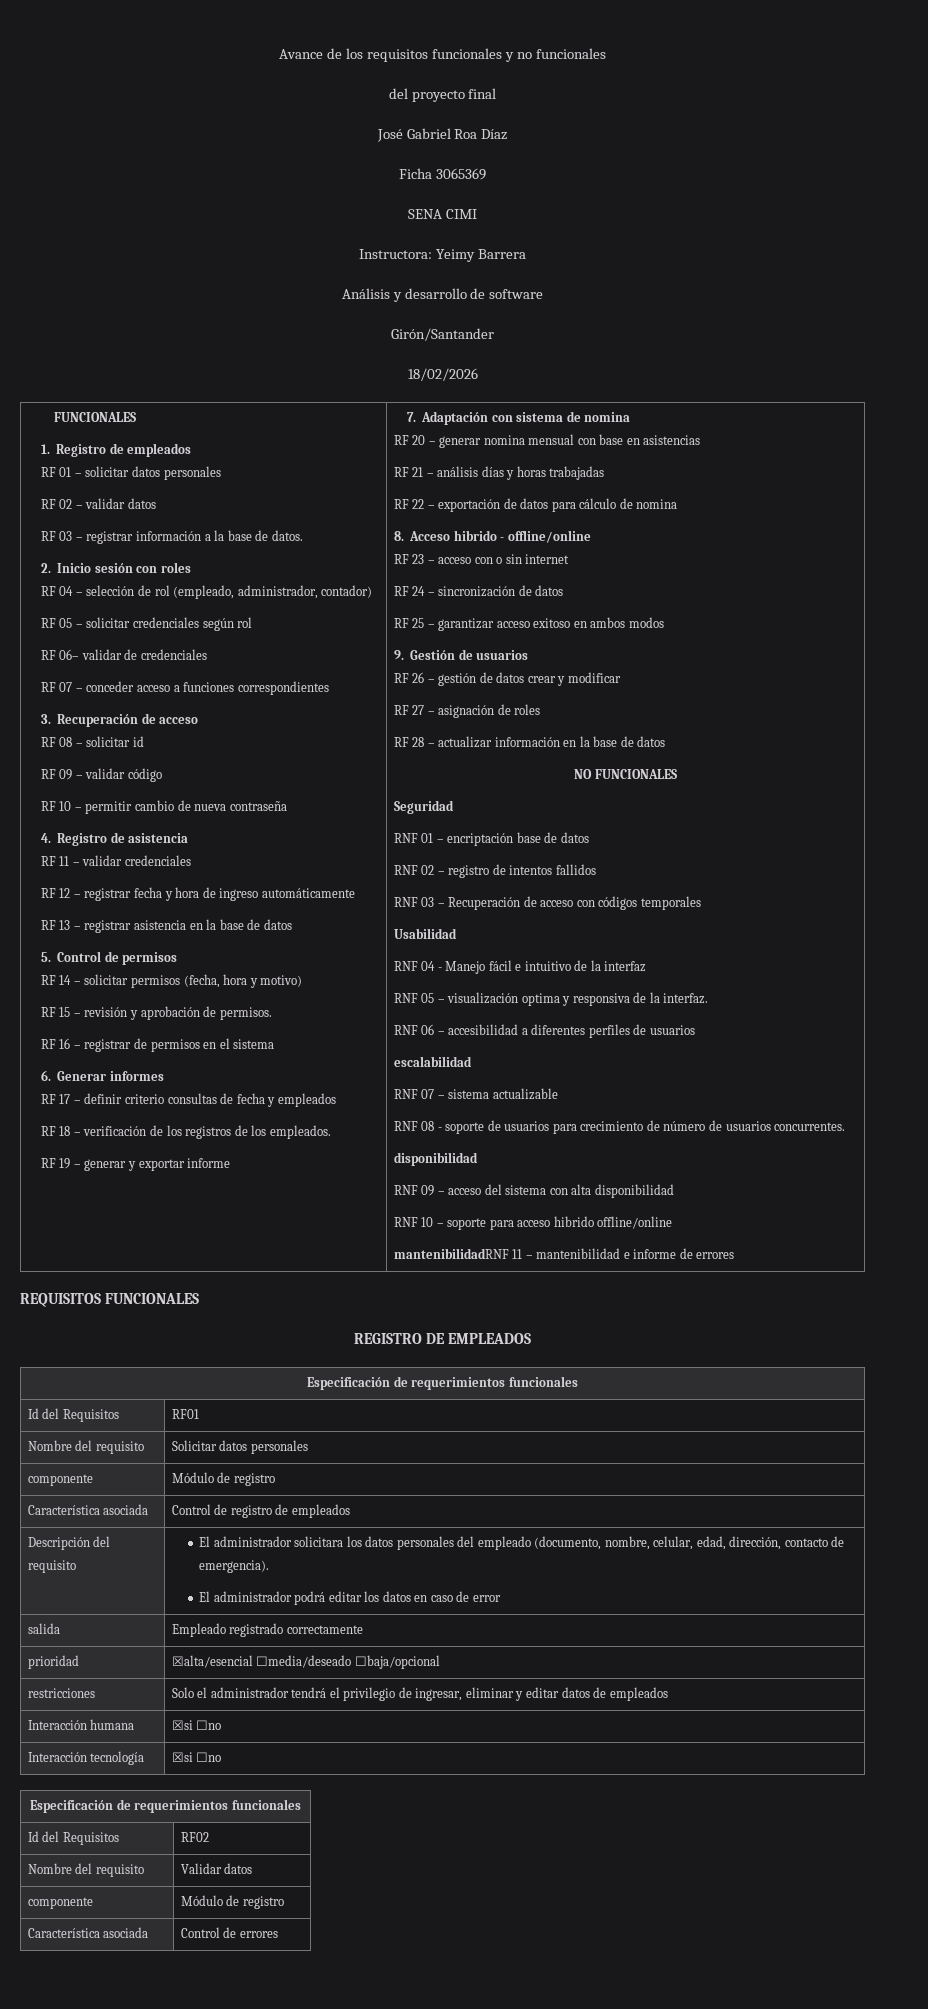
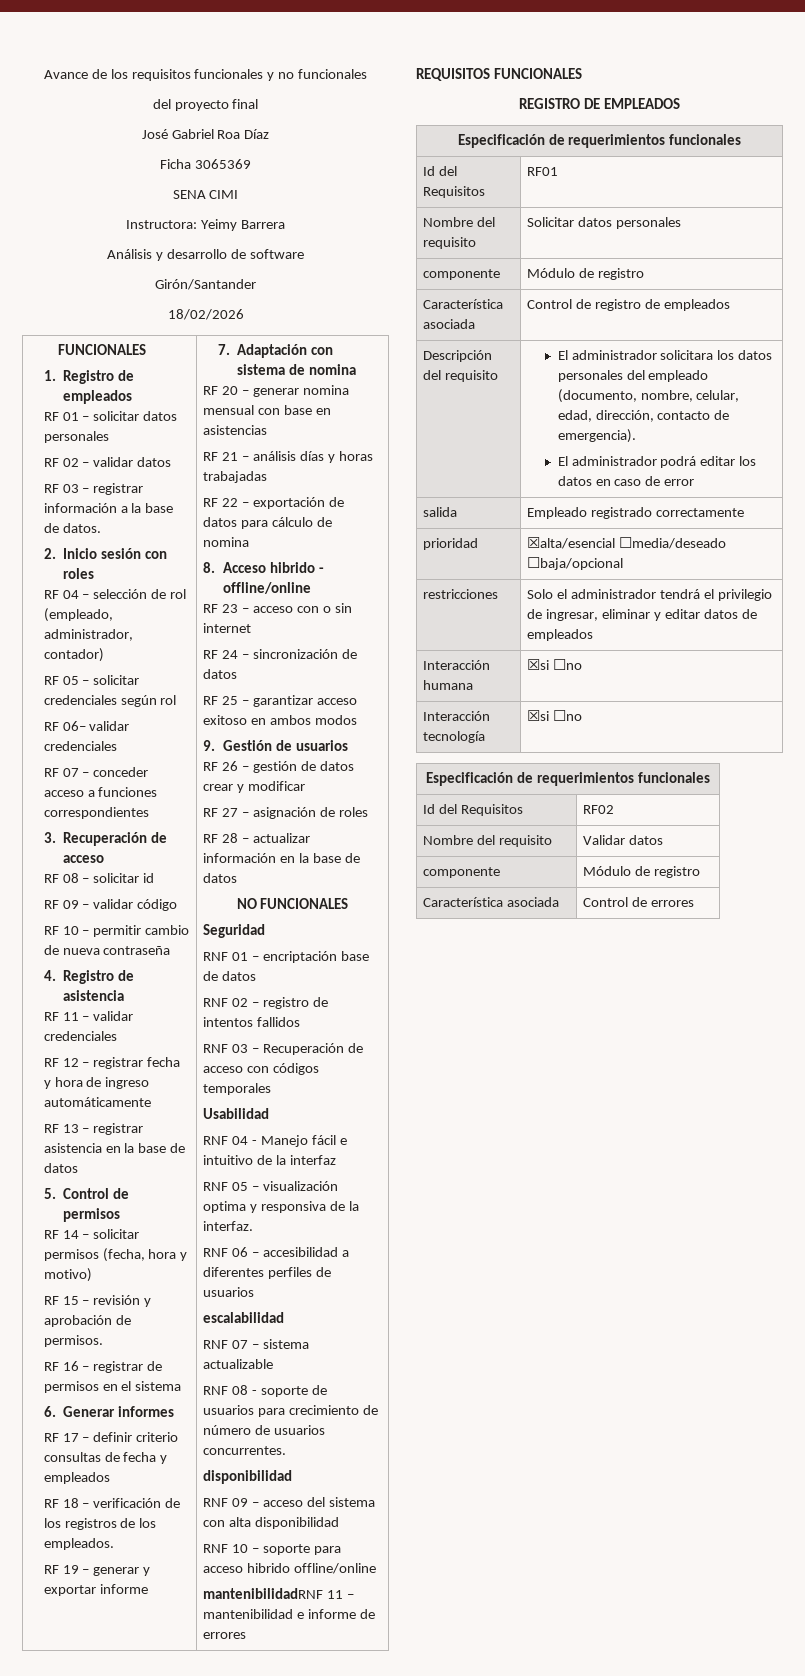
[124,649,138,660] de -> (130, 726) none

